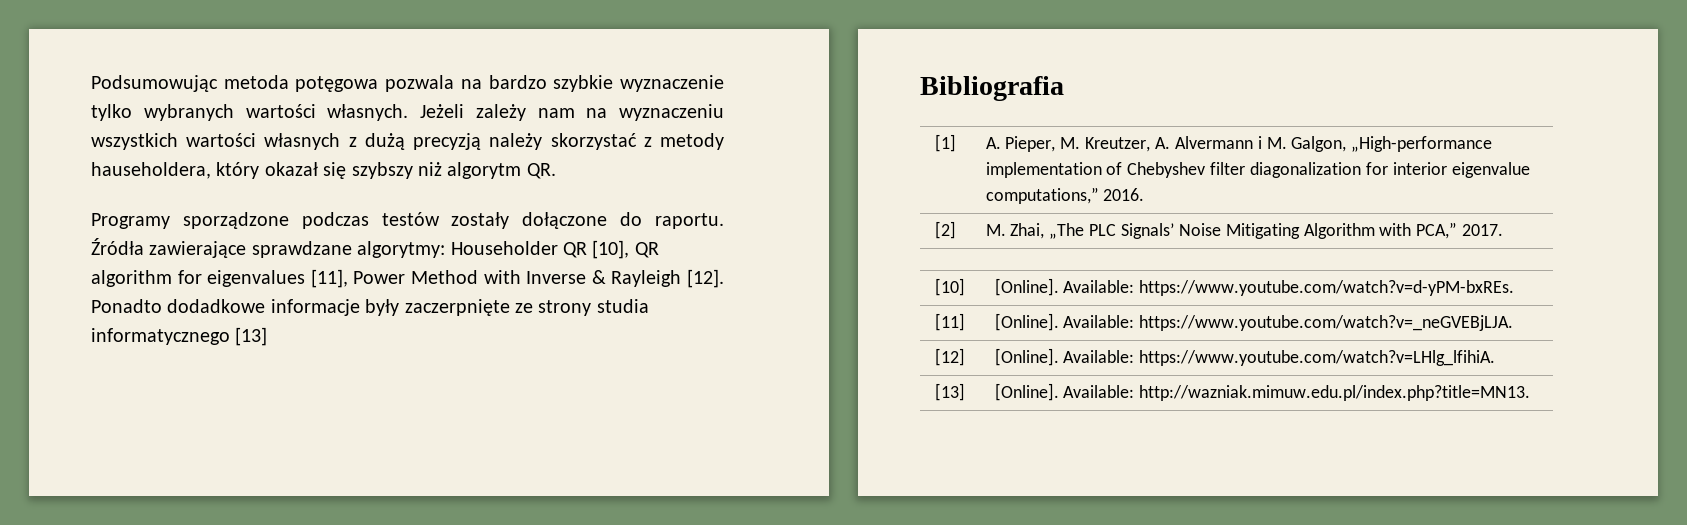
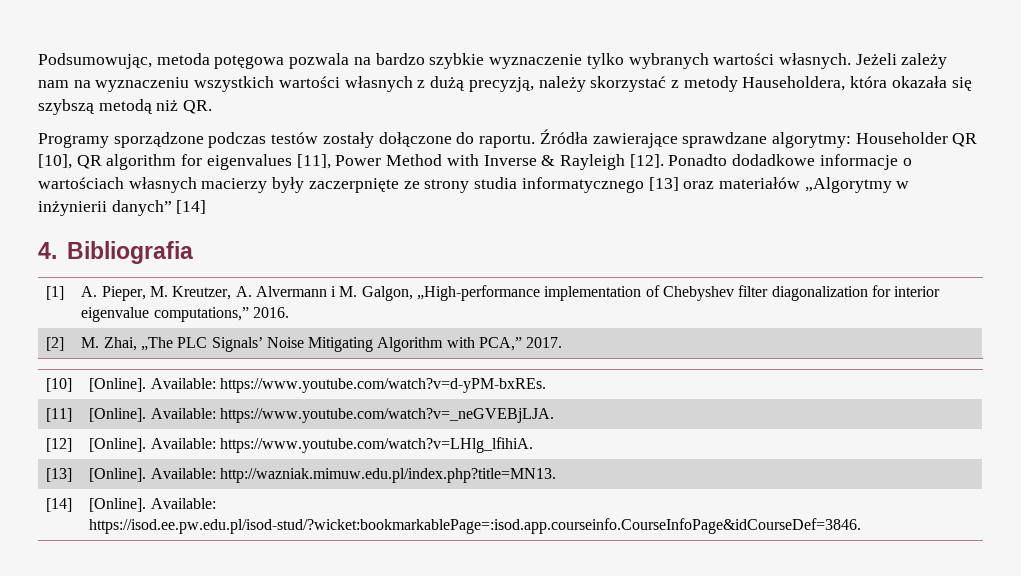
[91,75,218,92] Podsumowując -> [38,53,152,69] Podsumowując,
[413,133,482,150] precyzją -> [468,77,534,92] precyzją,
[91,162,522,179] hauseholdera, który okazał się szybszy niż algorytm -> [742,76,972,91] [38,99,179,115] Hauseholdera, która okazała się szybszą metodą niż
(360, 307) none -> [902,158,912,166] [38,177,268,193] o wartościach własnych macierzy
(268, 336) // -> [683,177,910,193] [38,200,207,216] [38,242,57,259] oraz materiałów „Algorytmy w inżynierii danych” [14] // 4.
(1531, 393) none -> [46,498,73,512] [89,498,216,512] [89,518,862,534] // [14] | [Online]. Available: https://isod.ee.pw.edu.pl/isod-stud/?wicket:bookmarkablePage=:isod.app.courseinfo.CourseInfoPage&idCourseDef=3846.

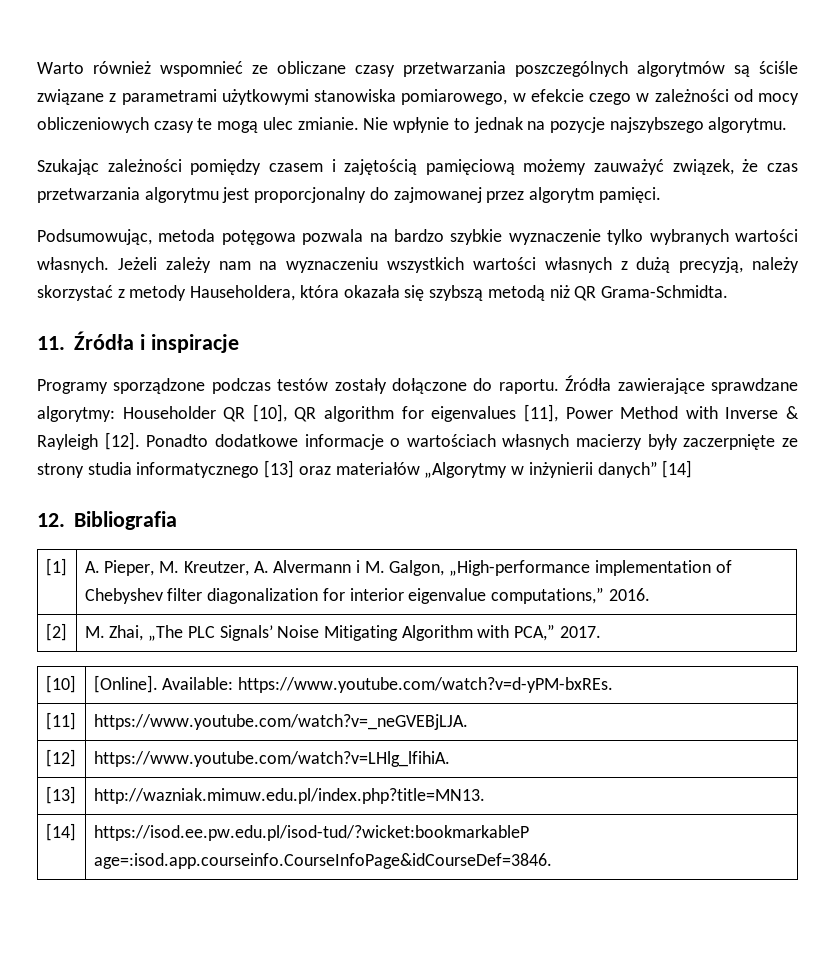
(38, 61) none -> [37,61,798,77] [37,89,799,105] [37,117,788,133] [37,159,798,175] [37,187,661,203] Warto również wspomnieć ze obliczane czasy przetwarzania poszczególnych algorytmów są ściśle związane z parametrami użytkowymi stanowiska pomiarowego, w efekcie czego w zależności od mocy obliczeniowych czasy te mogą ulec zmianie. Nie wpłynie to jednak na pozycje najszybszego algorytmu. // Szukając zależności pomiędzy czasem i zajętością pamięciową możemy zauważyć związek, że czas przetwarzania algorytmu jest proporcjonalny do zajmowanej przez algorytm pamięci. //
[183,100,213,114] QR. -> [574,285,728,301] [37,331,239,353] QR Grama-Schmidta. // 11. Źródła i inspiracje
[732,154,816,166] dodadkowe -> [214,434,298,447] dodatkowe
[38,242,57,259] 4. -> [37,513,65,527] 12.
[89,408,216,422] [Online]. Available: -> (76, 721) none
[89,438,216,452] [Online]. Available: -> (76, 758) none
[89,468,216,482] [Online]. Available: -> (76, 795) none
[89,498,216,512] [89,518,862,534] [Online]. Available: https://isod.ee.pw.edu.pl/isod-stud/?wicket:bookmarkablePage=:isod.app.courseinfo.CourseInfoPage&idCourseDef=3846. -> [93,825,529,841] [93,853,552,869] https://isod.ee.pw.edu.pl/isod-tud/?wicket:bookmarkableP age=:isod.app.courseinfo.CourseInfoPage&idCourseDef=3846.

